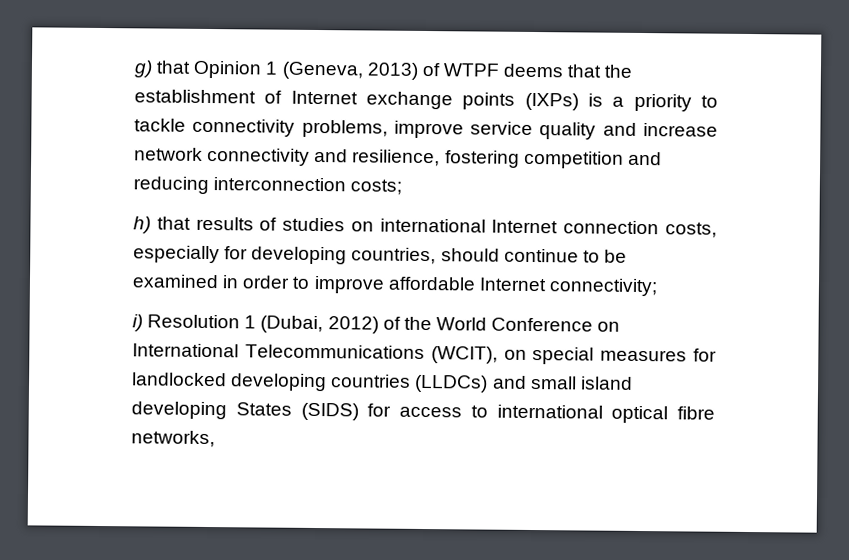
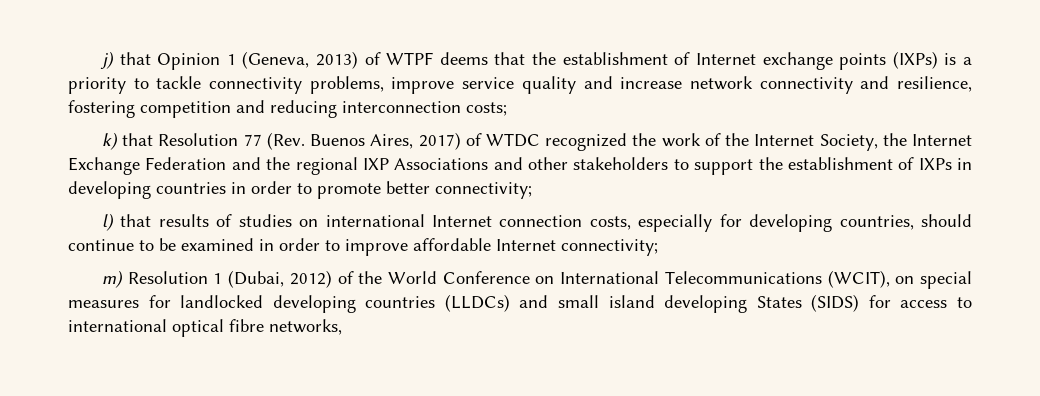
[134,60,153,78] g) -> [99,51,114,69] j)
[133,216,151,234] h) -> [101,132,973,151] [68,157,972,175] [68,181,532,199] [101,213,114,231] k) that Resolution 77 (Rev. Buenos Aires, 2017) of WTDC recognized the work of the Internet Society, the Internet Exchange Federation and the regional IXP Associations and other stakeholders to support the establishment of IXPs in developing countries in order to promote better connectivity; // l)
[132,314,143,332] i) -> [101,270,123,288] m)

